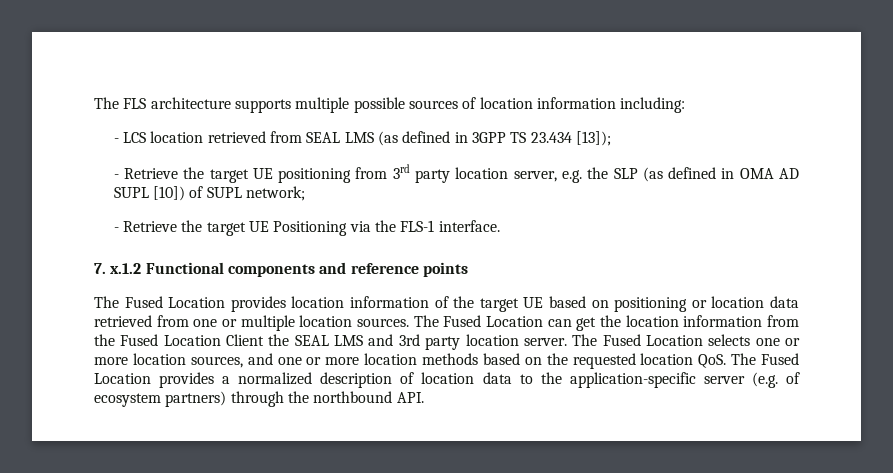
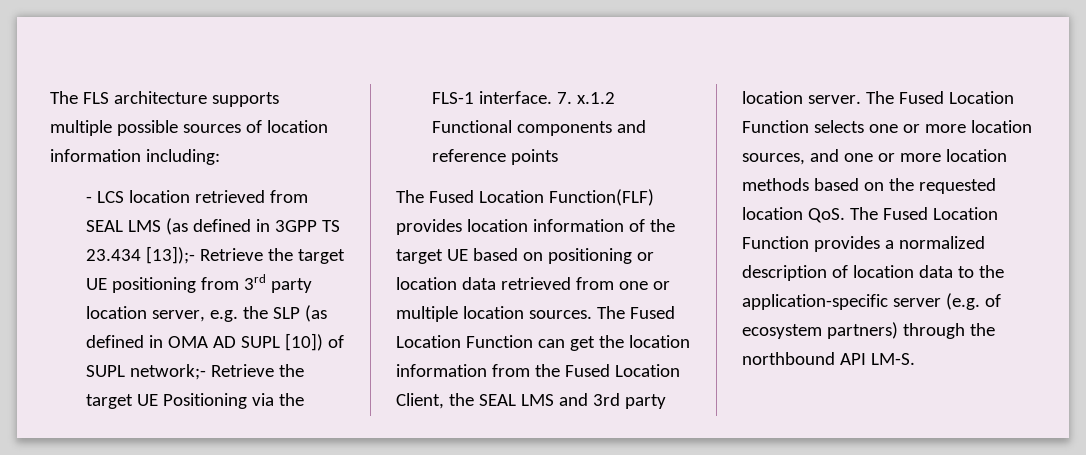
[575,131,611,146] [113,174,119,179] [13]); // - -> [145,246,195,264] [13]);-
[245,186,305,201] [113,227,119,232] network; // - -> [129,364,206,380] network;-
(500, 226) // -> (552, 97) none
(226, 302) none -> [548,189,654,206] Function(FLF)
(543, 321) none -> [465,335,533,348] Function
[226,334,265,346] Client -> [396,393,444,409] Client,
(703, 340) none -> [742,120,809,133] Function
(151, 378) none -> [742,236,809,249] Function
[396,392,424,403] API. -> [839,353,915,365] API LM-S.

